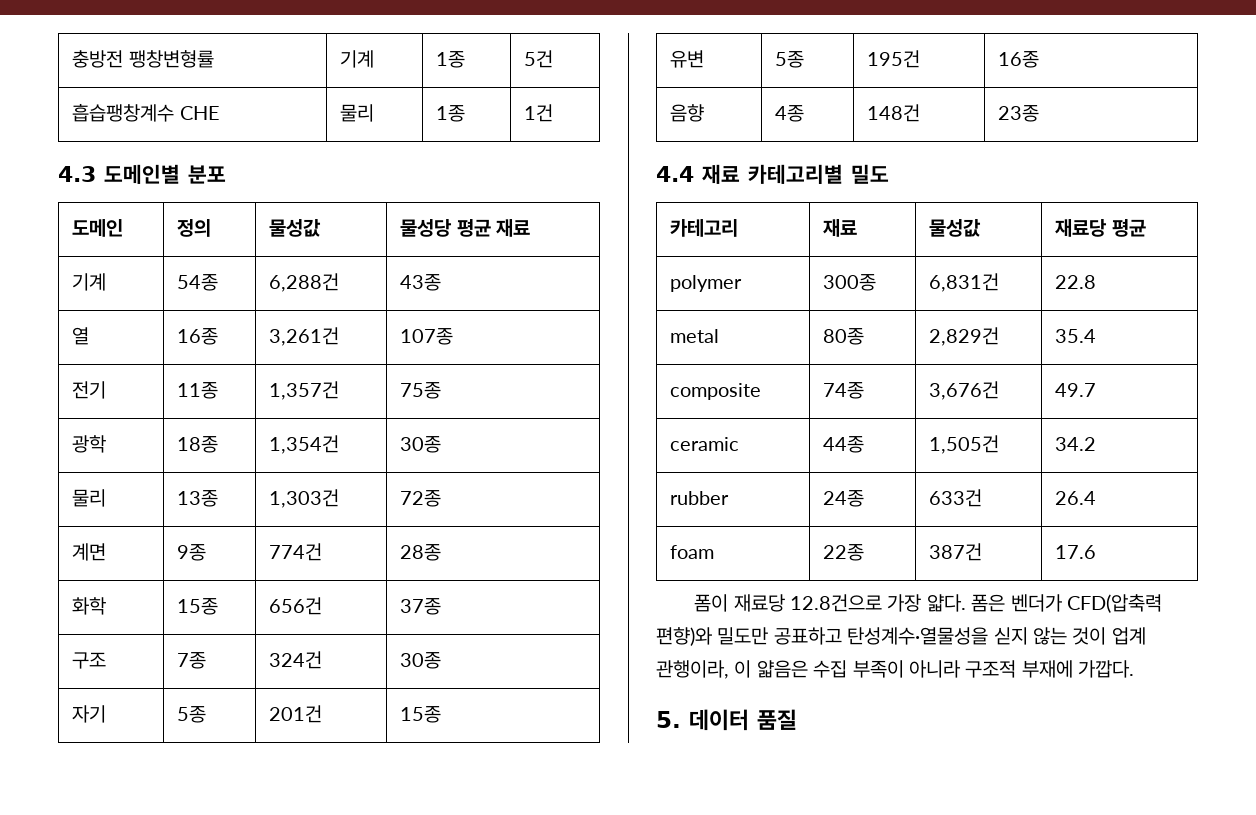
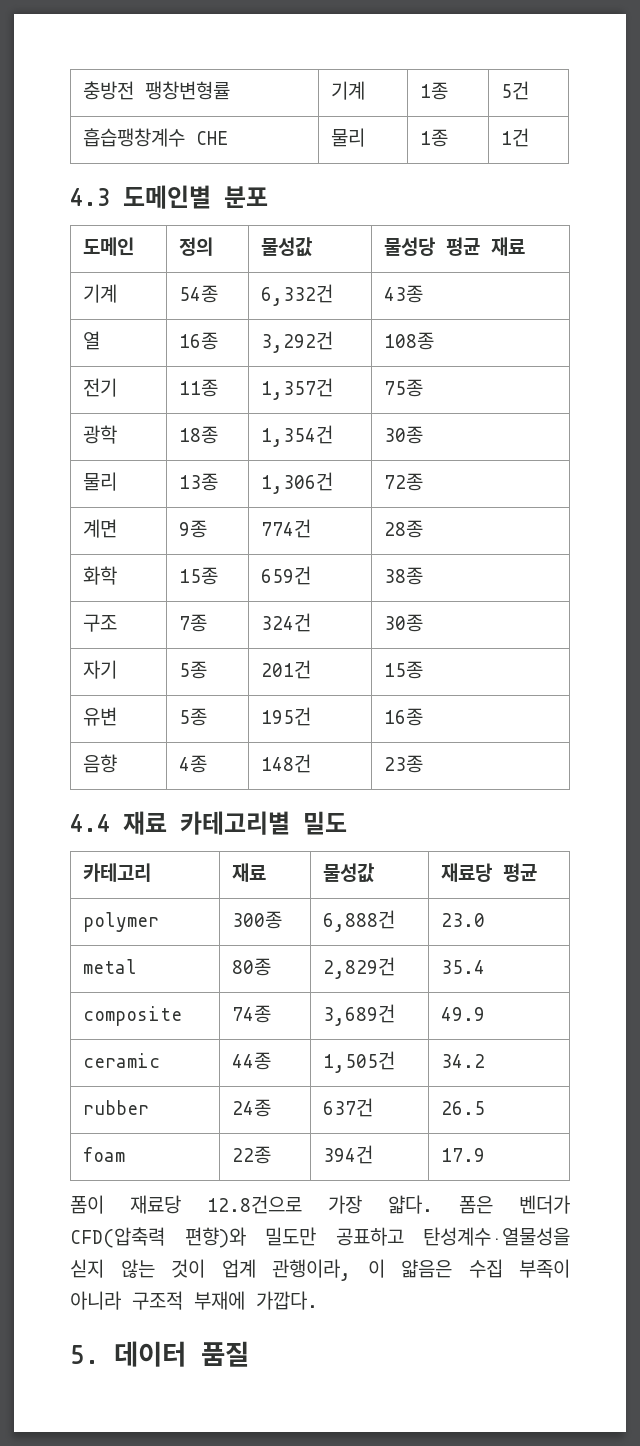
[269,273,340,292] 6,288건 -> [261,284,334,306] 6,332건
[269,327,340,346] [400,328,454,345] 3,261건 | 107종 -> [261,331,334,353] [384,332,435,350] 3,292건 | 108종
[269,489,340,508] 1,303건 -> [261,472,334,494] 1,306건
[269,597,323,615] [400,598,442,615] 656건 | 37종 -> [261,566,312,585] [384,567,424,585] 659건 | 38종
[929,273,1000,292] [1055,275,1097,289] 6,831건 | 22.8 -> [323,910,396,932] [441,913,486,927] 6,888건 | 23.0
[929,381,1000,400] [1055,383,1097,397] 3,676건 | 49.7 -> [323,1004,396,1026] [441,1007,486,1021] 3,689건 | 49.9
[929,489,983,507] [1055,491,1097,505] 633건 | 26.4 -> [323,1098,374,1117] [441,1101,486,1115] 637건 | 26.5
[929,543,983,561] [1055,545,1097,559] 387건 | 17.6 -> [323,1145,374,1164] [441,1148,486,1162] 394건 | 17.9

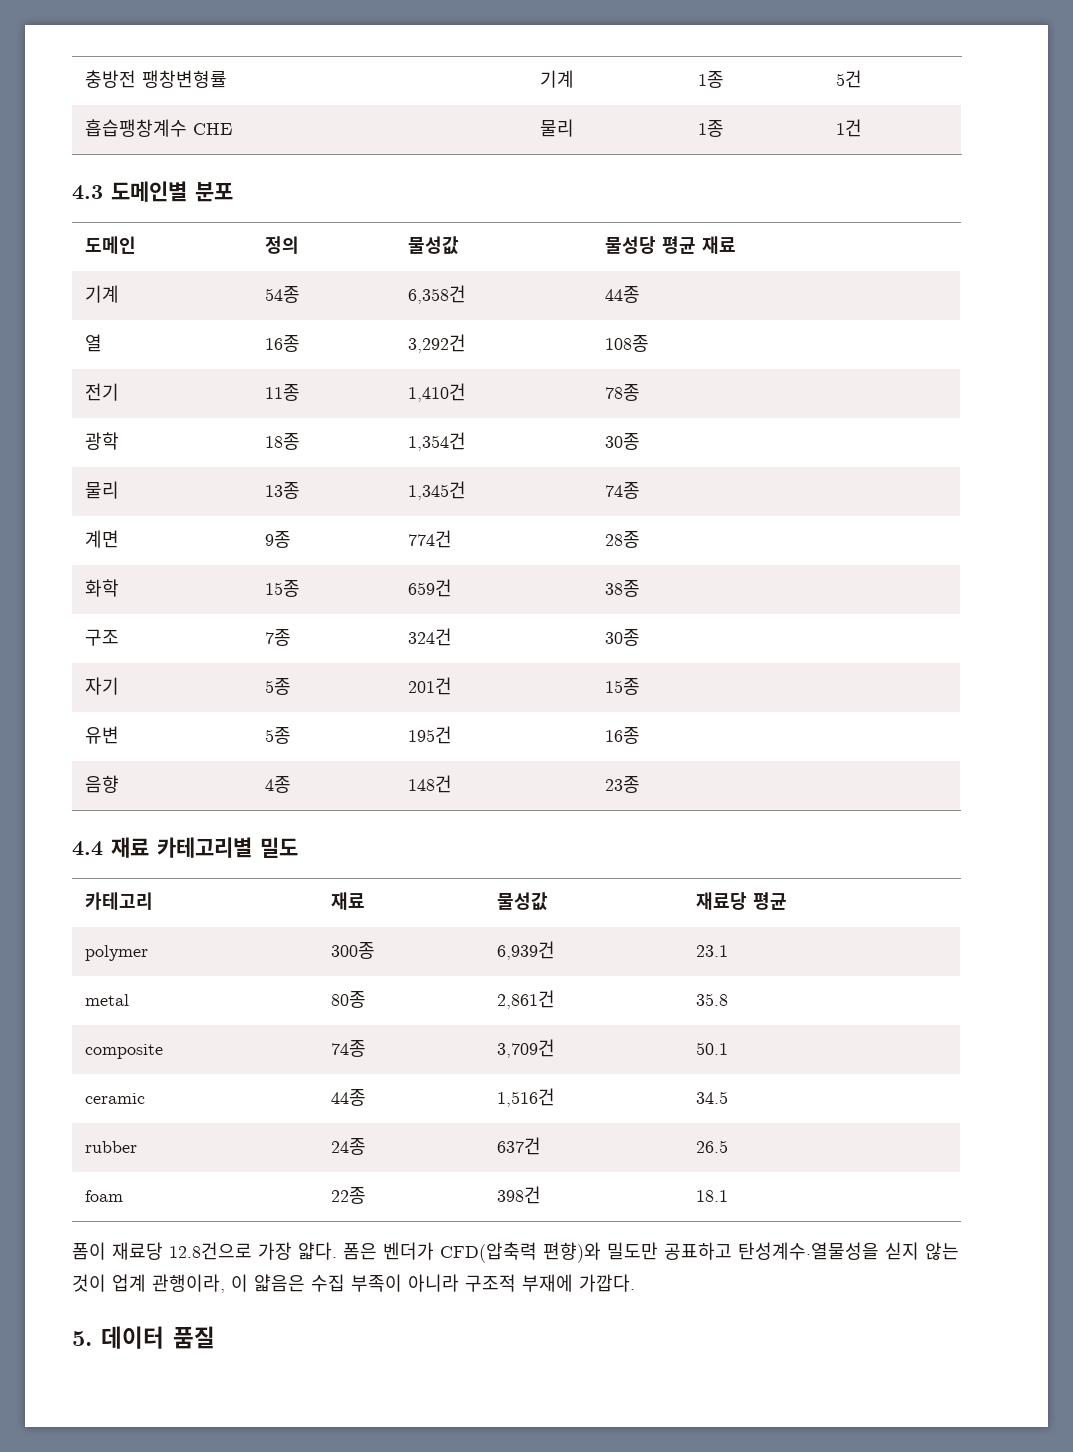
[261,284,334,306] [384,285,424,303] 6,332건 | 43종 -> [407,285,466,304] [604,286,640,303] 6,358건 | 44종
[261,378,334,400] [384,379,424,397] 1,357건 | 75종 -> [407,383,466,402] [604,384,640,401] 1,410건 | 78종
[261,472,334,494] [384,473,424,491] 1,306건 | 72종 -> [407,481,466,500] [604,482,640,499] 1,345건 | 74종
[323,910,396,932] [441,913,486,927] 6,888건 | 23.0 -> [496,941,555,960] [695,945,728,957] 6,939건 | 23.1
[323,957,396,979] [441,960,486,974] 2,829건 | 35.4 -> [496,990,555,1009] [695,993,728,1006] 2,861건 | 35.8
[323,1004,396,1026] [441,1007,486,1021] 3,689건 | 49.9 -> [496,1039,555,1058] [695,1042,728,1055] 3,709건 | 50.1
[323,1051,396,1073] [441,1054,486,1068] 1,505건 | 34.2 -> [496,1088,555,1107] [695,1091,728,1104] 1,516건 | 34.5
[323,1145,374,1164] [441,1148,486,1162] 394건 | 17.9 -> [496,1186,541,1204] [695,1190,728,1202] 398건 | 18.1

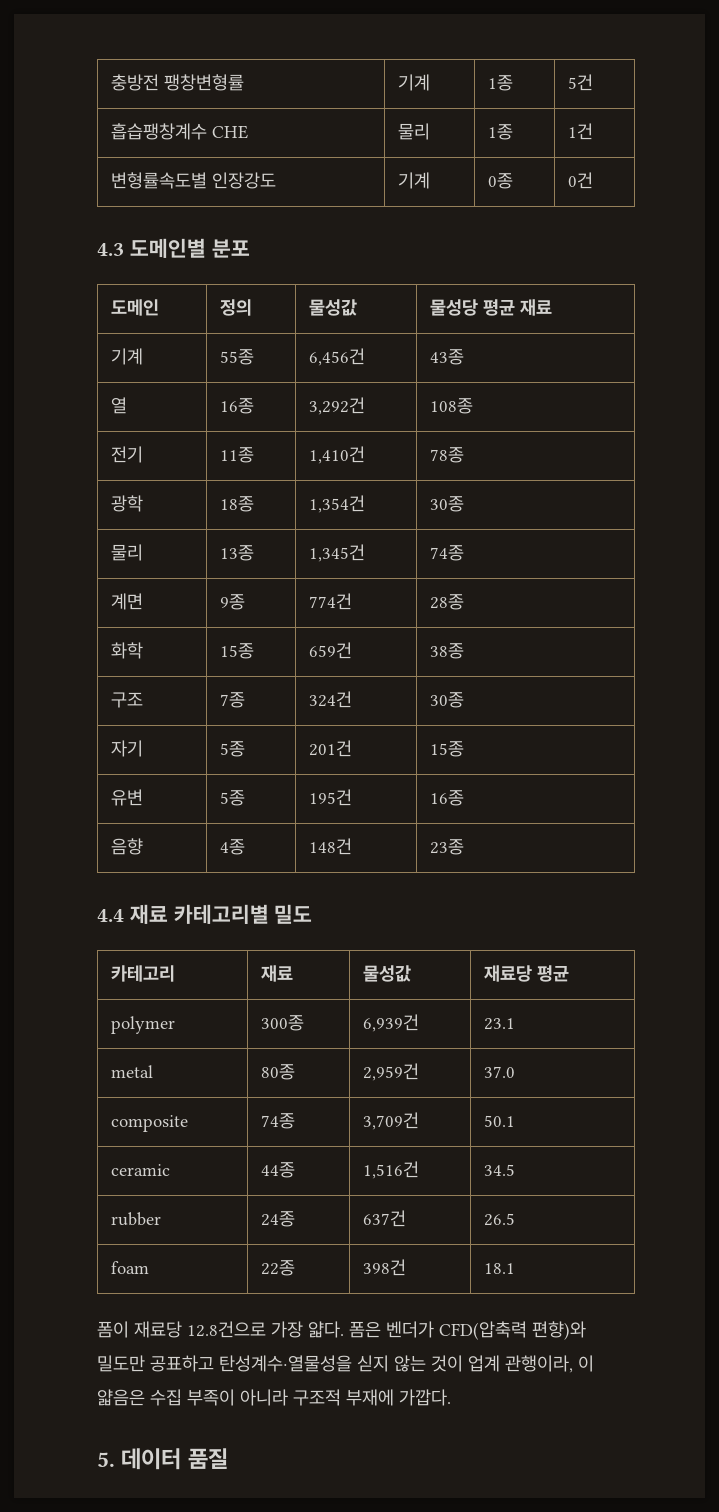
(862, 128) none -> [111,172,277,189] [398,172,431,189] [488,173,514,189] [568,172,594,189] // 변형률속도별 인장강도 | 기계 | 0종 | 0건
[264,286,300,303] [407,285,466,304] [604,286,640,303] 54종 | 6,358건 | 44종 -> [220,349,255,365] [309,348,366,366] [430,349,465,365] 55종 | 6,456건 | 43종
[496,990,555,1009] [695,993,728,1006] 2,861건 | 35.8 -> [363,1063,420,1081] [484,1066,516,1078] 2,959건 | 37.0

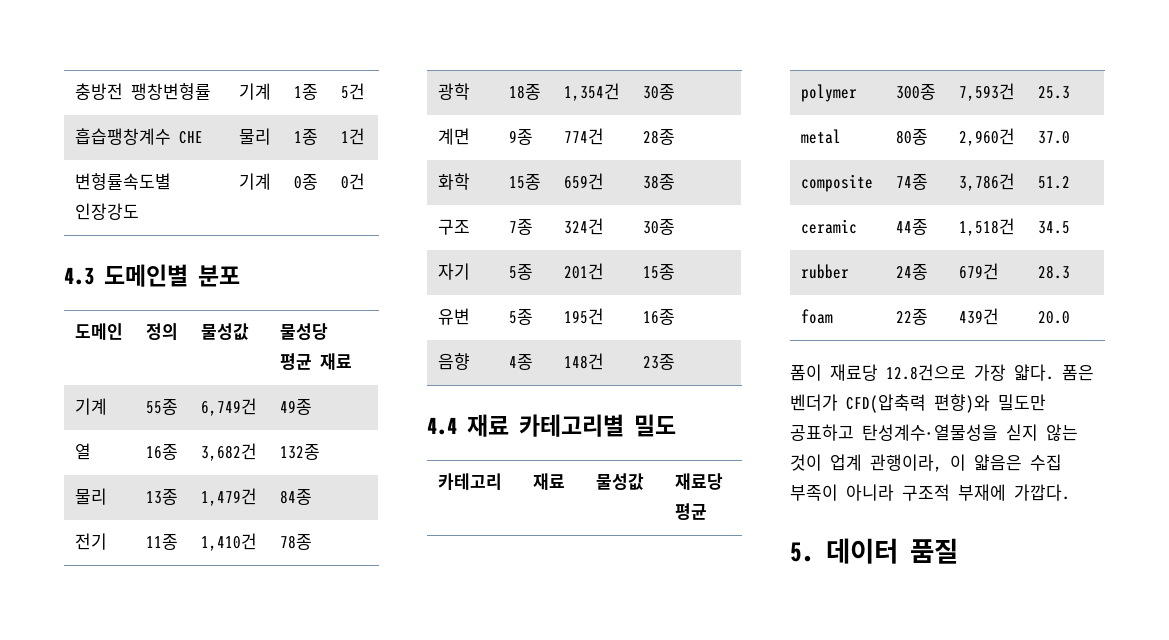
[309,348,366,366] [430,349,465,365] 6,456건 | 43종 -> [201,398,258,416] [280,399,313,415] 6,749건 | 49종
[309,397,366,415] [430,398,474,414] 3,292건 | 108종 -> [201,443,258,461] [280,444,321,460] [75,488,108,505] [146,489,179,505] [201,488,258,506] [280,489,313,505] 3,682건 | 132종 // 물리 | 13종 | 1,479건 | 84종
[111,544,144,561] [220,545,255,561] [309,544,366,562] [430,545,465,561] // 물리 | 13종 | 1,345건 | 74종 -> (676, 92) none
[363,1014,420,1032] [484,1018,516,1030] 6,939건 | 23.1 -> [959,83,1016,101] [1038,86,1071,99] 7,593건 | 25.3
[363,1063,420,1081] 2,959건 -> [959,128,1016,146] 2,960건
[363,1112,420,1130] [484,1115,516,1127] 3,709건 | 50.1 -> [959,173,1016,191] [1038,176,1071,189] 3,786건 | 51.2
[363,1161,420,1179] 1,516건 -> [959,218,1016,236] 1,518건
[363,1210,407,1227] [484,1213,516,1226] 637건 | 26.5 -> [959,263,1000,280] [1038,265,1071,279] 679건 | 28.3
[363,1259,407,1276] [484,1263,516,1274] 398건 | 18.1 -> [959,308,1000,325] [1038,311,1071,324] 439건 | 20.0

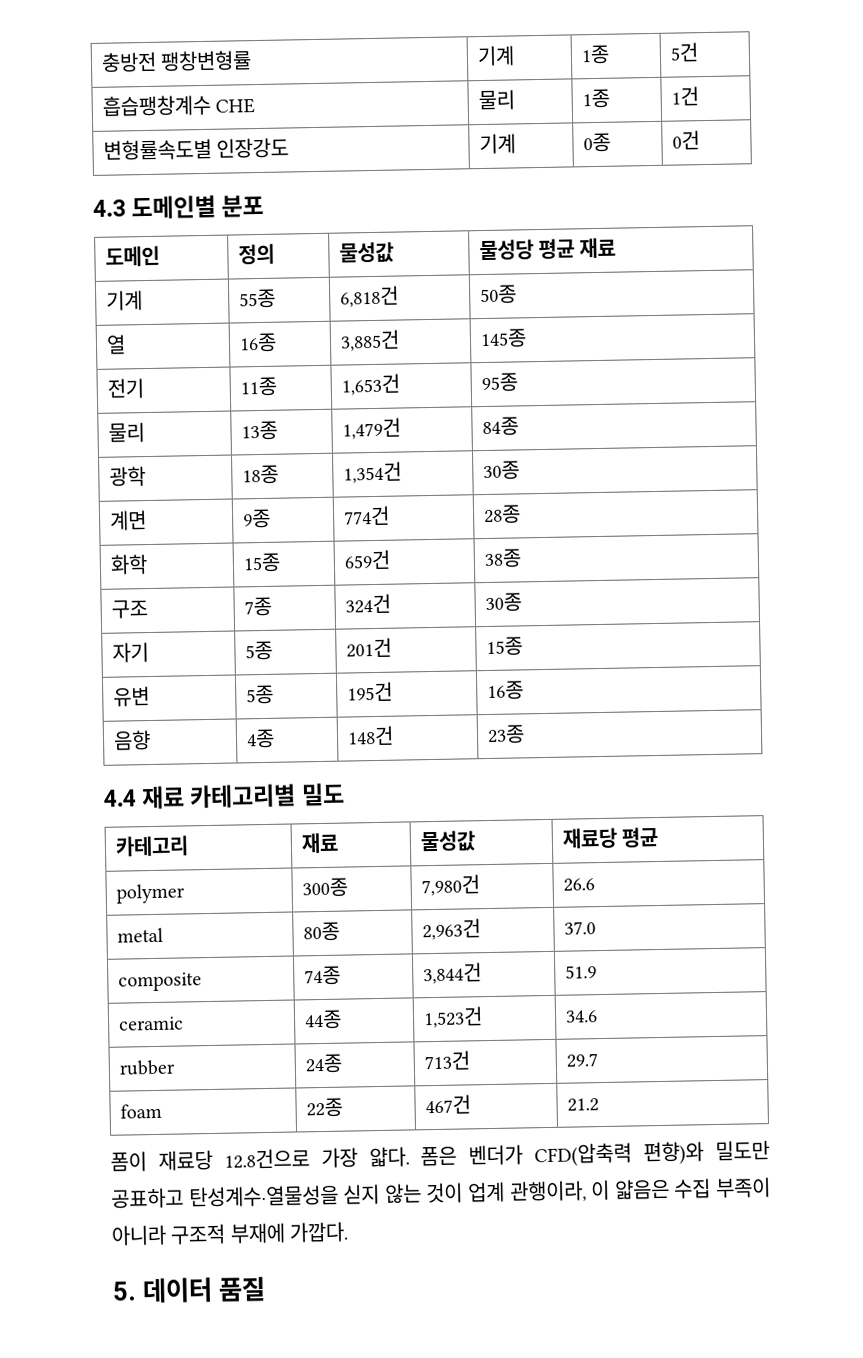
[201,398,258,416] [280,399,313,415] 6,749건 | 49종 -> [338,285,399,308] [478,284,517,305] 6,818건 | 50종
[201,443,258,461] [280,444,321,460] 3,682건 | 132종 -> [339,329,400,352] [479,328,527,349] [106,378,144,399] [239,376,277,397] [340,373,400,396] [480,372,518,393] 3,885건 | 145종 // 전기 | 11종 | 1,653건 | 95종
[75,533,108,550] [146,534,179,550] [201,533,258,551] [280,534,313,550] // 전기 | 11종 | 1,410건 | 78종 -> (519, 426) none
[959,83,1016,101] [1038,86,1071,99] 7,593건 | 25.3 -> [420,874,480,897] [562,878,595,892] 7,980건 | 26.6
[959,128,1016,146] 2,960건 -> [421,918,481,941] 2,963건
[959,173,1016,191] [1038,176,1071,189] 3,786건 | 51.2 -> [422,962,482,985] [564,965,597,979] 3,844건 | 51.9
[959,218,1016,236] [1038,221,1071,234] 1,518건 | 34.5 -> [422,1006,483,1029] [564,1010,598,1023] 1,523건 | 34.6
[959,263,1000,280] [1038,265,1071,279] 679건 | 28.3 -> [423,1050,470,1071] [565,1053,598,1068] 713건 | 29.7
[959,308,1000,325] [1038,311,1071,324] 439건 | 20.0 -> [424,1094,471,1115] [566,1098,599,1112] 467건 | 21.2

